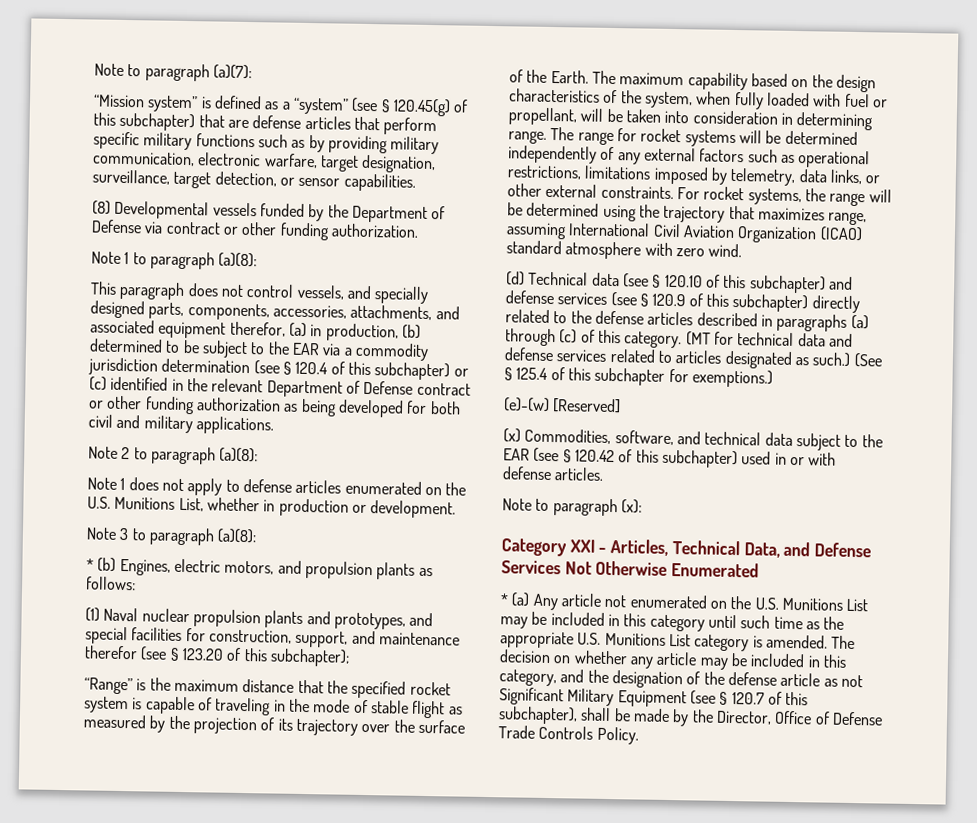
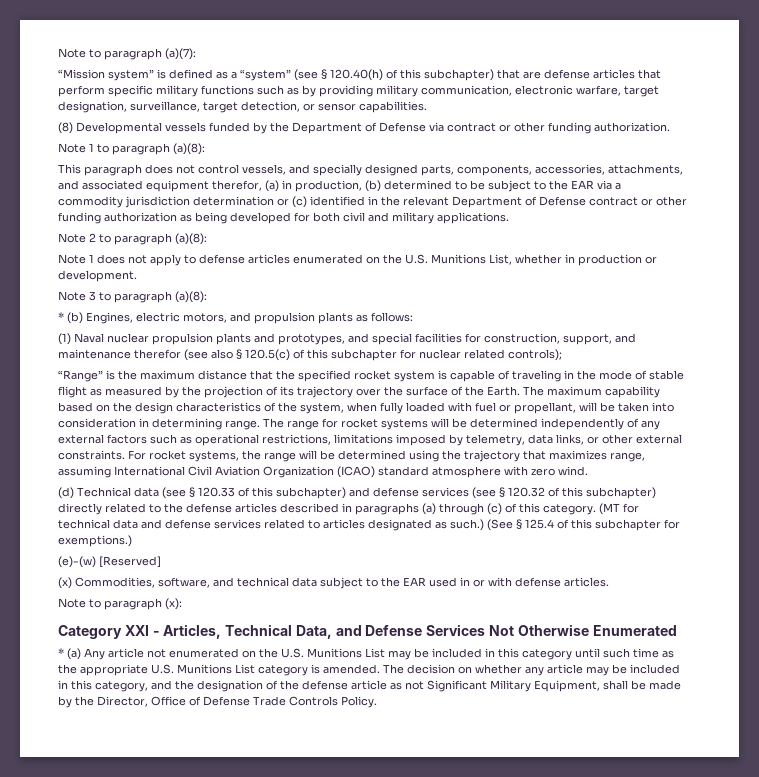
[392,98,451,117] 120.45(g) -> [330,69,383,81] 120.40(h)
[253,360,451,381] (see § 120.4 of this subchapter) -> (274, 201) none
[169,647,350,667] § 123.20 of this subchapter); -> [211,349,562,361] also § 120.5(c) of this subchapter for nuclear related controls);
[664,274,703,288] 120.10 -> [198,487,235,497] 120.33
[652,293,686,307] 120.9 -> [508,487,545,497] 120.32
[533,447,738,469] (see § 120.42 of this subchapter) -> (426, 581) none
[617,690,809,708] [498,706,578,725] Equipment (see § 120.7 of this subchapter), -> [534,680,600,692] Equipment,

